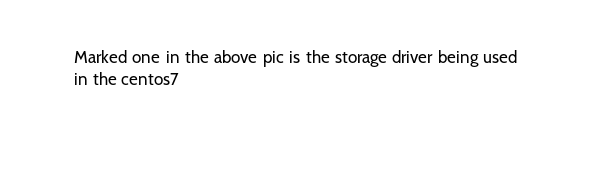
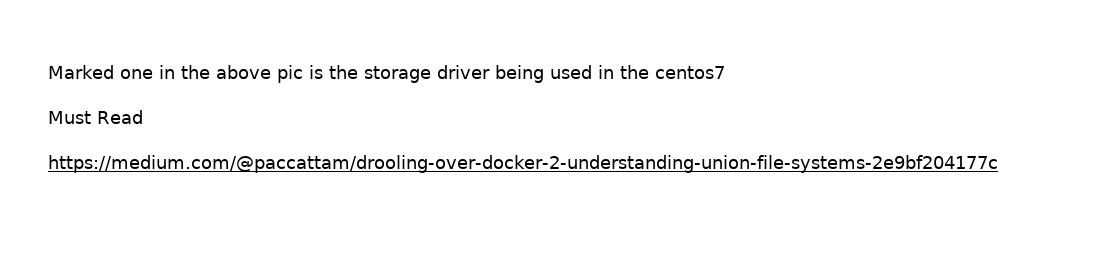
(180, 79) none -> [48,110,143,124] [48,155,998,173] // Must Read // https://medium.com/@paccattam/drooling-over-docker-2-understanding-union-file-systems-2e9bf204177c

